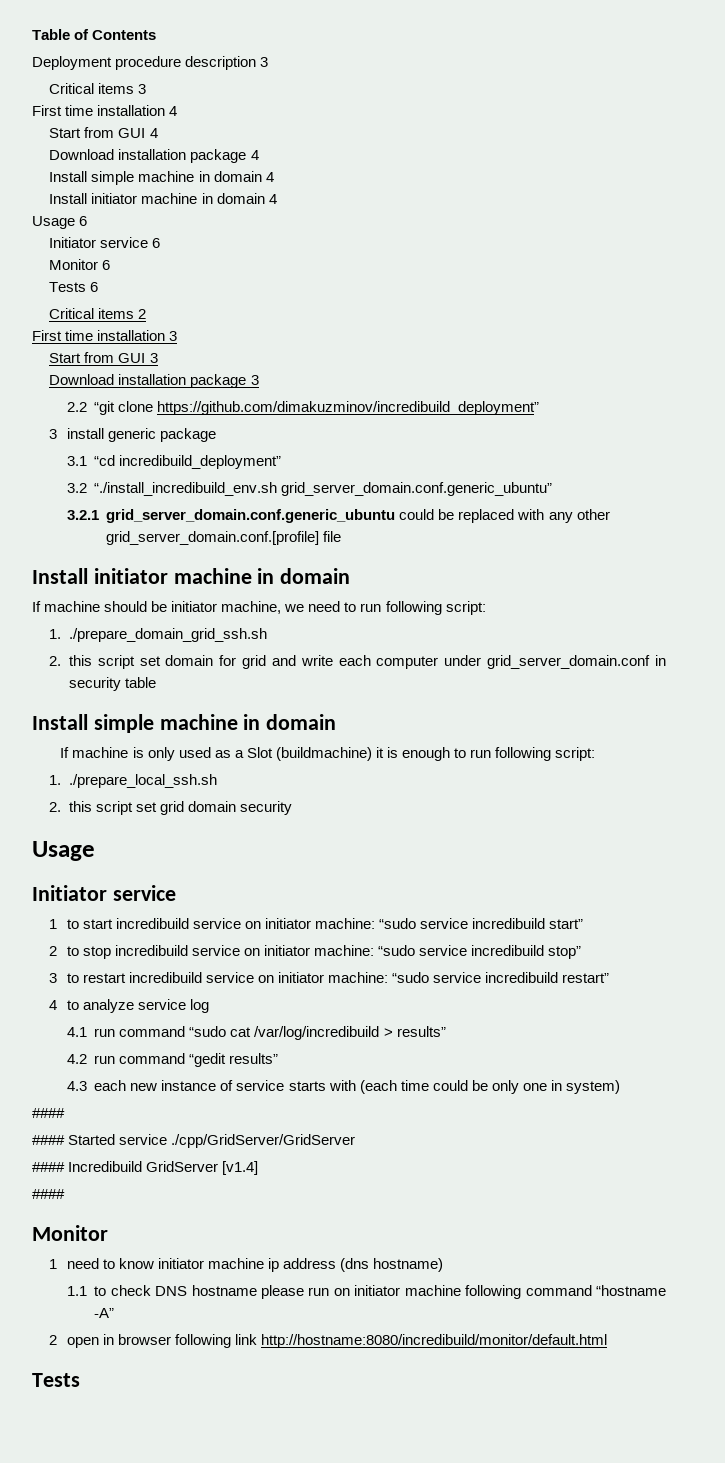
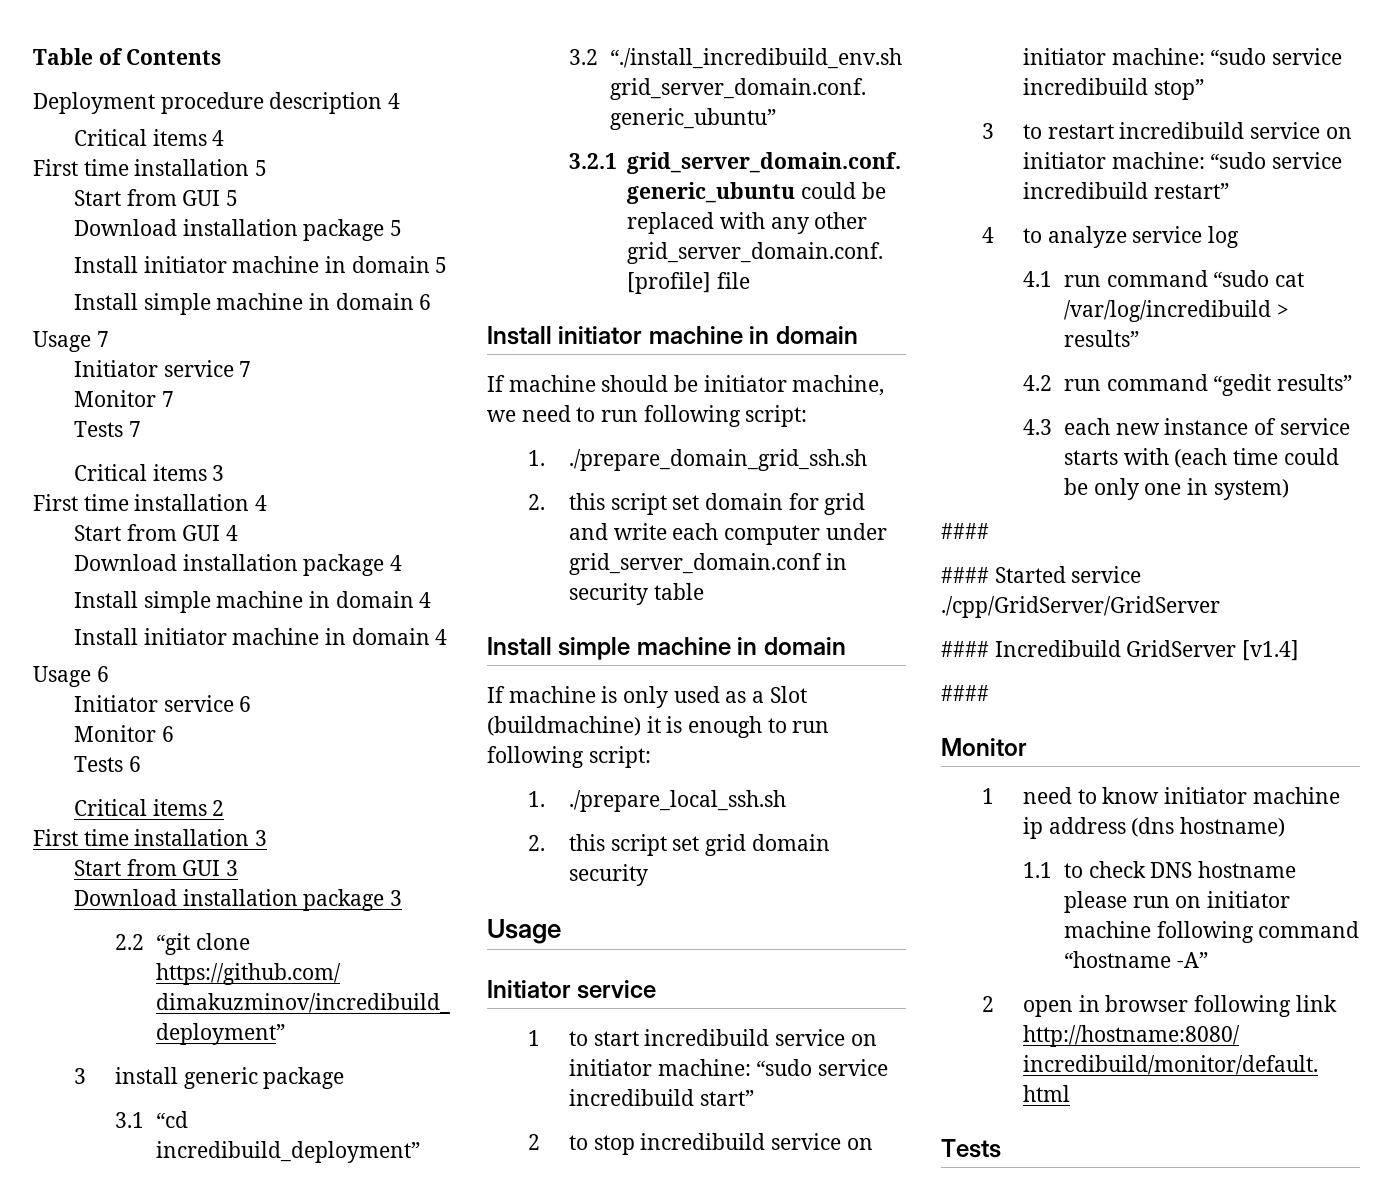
[260,57,269,67] 3 -> [388,93,401,109] [73,129,225,146] [33,159,268,176] [73,189,238,206] [73,219,402,241] [73,256,448,273] [73,293,432,315] [33,331,109,352] [73,360,252,377] [73,390,174,407] [73,421,141,437] 4 // Critical items 4 // First time installation 5 // Start from GUI 5 // Download installation package 5 // Install initiator machine in domain 5 // Install simple machine in domain 6 // Usage 7 // Initiator service 7 // Monitor 7 // Tests 7

